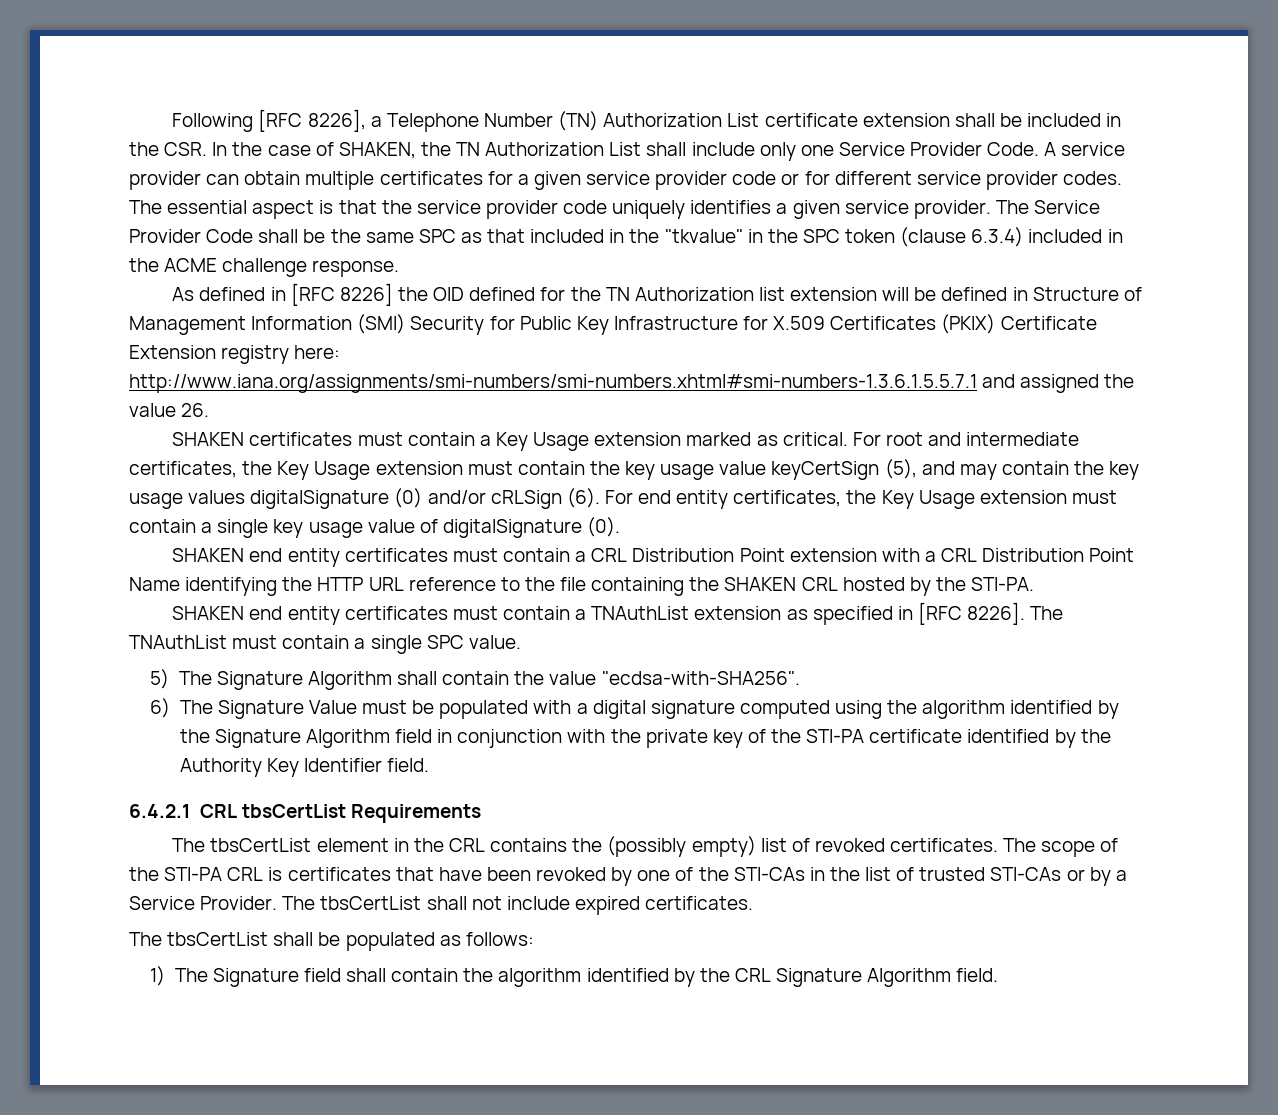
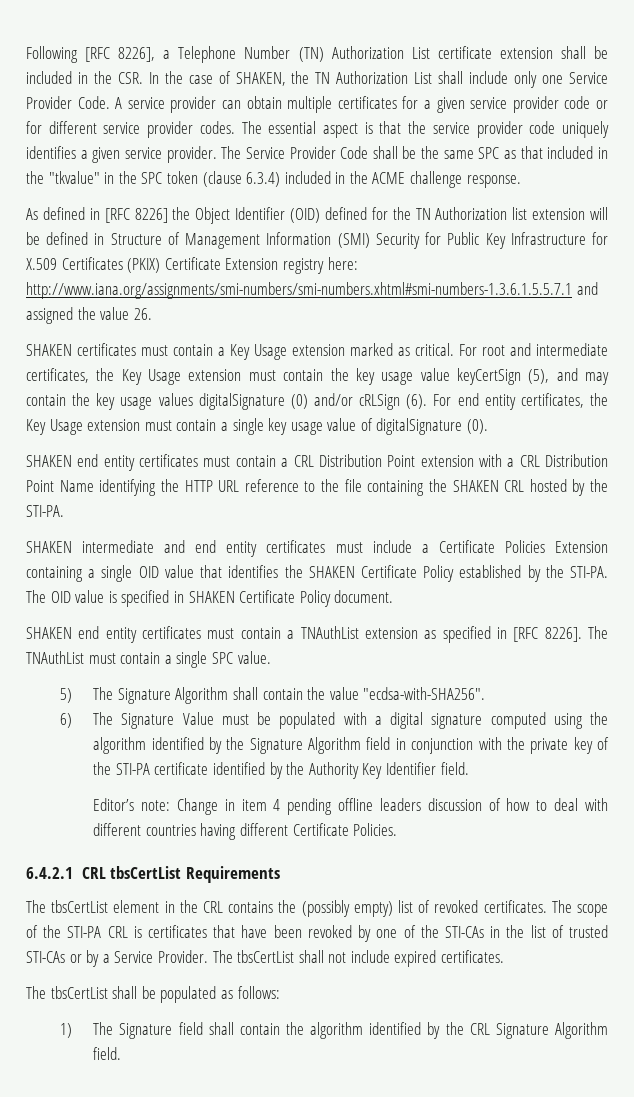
[433,287,465,301] OID -> [195,207,320,224] Object Identifier (OID)
(1035, 584) none -> [26,540,608,557] [26,565,609,582] [26,590,394,607] // SHAKEN intermediate and end entity certificates must include a Certificate Policies Extension containing a single OID value that identifies the SHAKEN Certificate Policy established by the STI-PA. The OID value is specified in SHAKEN Certificate Policy document.
(429, 765) none -> [93,798,608,815] [93,823,398,840] // Editor’s note: Change in item 4 pending offline leaders discussion of how to deal with different countries having different Certificate Policies.

